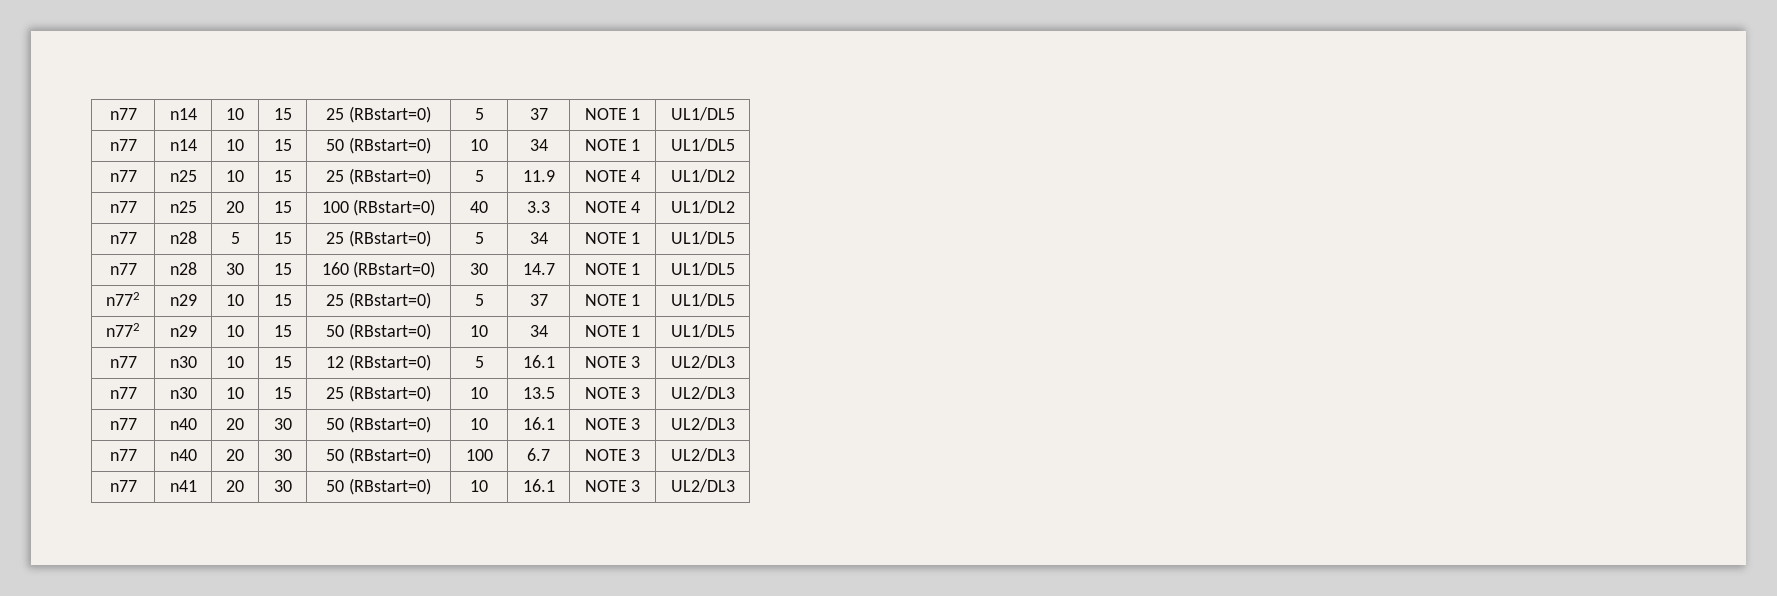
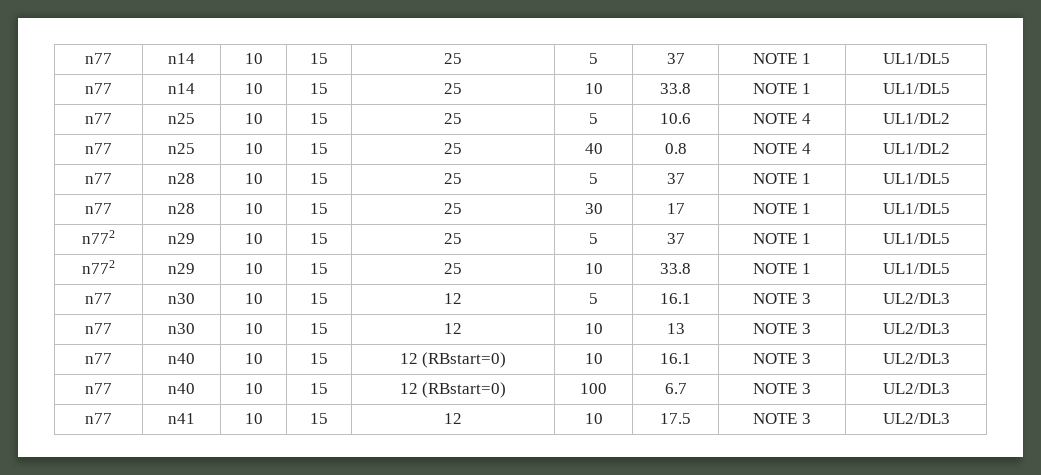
[109,108,137,120] [169,108,197,120] [226,108,244,120] [273,108,292,120] [326,106,431,123] n77 | n14 | 10 | 15 | 25 (RBstart=0) -> [85,53,112,64] [168,53,195,64] [244,53,263,64] [310,53,328,64] [444,53,462,64] n77 | n14 | 10 | 15 | 25
[326,137,431,154] [470,139,488,151] [529,139,548,151] 50 (RBstart=0) | 10 | 34 -> [444,83,462,94] [584,83,603,94] [660,83,691,94] 25 | 10 | 33.8
[348,168,431,185] [474,170,484,182] [522,170,555,182] (RBstart=0) | 5 | 11.9 -> [589,113,598,124] [660,113,691,124] | 5 | 10.6
[226,201,244,213] [273,201,292,213] [321,199,436,216] 20 | 15 | 100 (RBstart=0) -> [244,143,263,154] [310,143,328,154] [444,143,462,154] 10 | 15 | 25
[527,201,550,213] 3.3 -> [664,143,687,154] 0.8
[230,232,240,244] [273,232,292,244] [326,230,431,247] [474,232,484,244] [529,232,548,244] 5 | 15 | 25 (RBstart=0) | 5 | 34 -> [244,173,263,184] [310,173,328,184] [444,173,462,184] [589,173,598,184] [666,173,685,184] 10 | 15 | 25 | 5 | 37
[226,263,244,275] [273,263,292,275] [321,261,436,278] [470,263,488,275] [522,263,555,275] [584,263,641,275] [670,262,735,276] [106,292,140,306] [169,294,197,306] [226,294,244,306] [273,294,292,306] [326,292,431,309] 30 | 15 | 160 (RBstart=0) | 30 | 14.7 | NOTE 1 | UL1/DL5 // n772 | n29 | 10 | 15 | 25 (RBstart=0) -> [244,203,263,214] [310,203,328,214] [444,203,462,214] [584,203,603,214] [666,203,685,214] [753,203,811,214] [882,203,950,214] [82,230,115,244] [168,233,195,244] [244,233,263,244] [310,233,328,244] [444,233,462,244] 10 | 15 | 25 | 30 | 17 | NOTE 1 | UL1/DL5 // n772 | n29 | 10 | 15 | 25
[326,323,431,340] [470,325,488,337] [529,325,548,337] 50 (RBstart=0) | 10 | 34 -> [444,263,462,274] [584,263,603,274] [660,263,691,274] 25 | 10 | 33.8
[348,354,431,371] (RBstart=0) -> (462, 298) none
[326,385,431,402] [470,387,488,399] [522,387,555,399] [584,387,641,399] [670,386,735,400] [109,418,137,430] [169,418,197,430] [226,418,244,430] [273,418,292,430] [326,418,345,430] 25 (RBstart=0) | 10 | 13.5 | NOTE 3 | UL2/DL3 // n77 | n40 | 20 | 30 | 50 -> [444,323,462,334] [584,323,603,334] [666,323,685,334] [753,323,811,334] [882,323,950,334] [85,353,112,364] [168,353,195,364] [244,353,263,364] [310,353,328,364] [399,353,418,364] 12 | 10 | 13 | NOTE 3 | UL2/DL3 // n77 | n40 | 10 | 15 | 12
[226,449,244,461] [273,449,292,461] [326,449,345,461] 20 | 30 | 50 -> [244,383,263,394] [310,383,328,394] [399,383,418,394] 10 | 15 | 12
[226,480,244,492] [273,480,292,492] [326,478,431,495] [470,480,488,492] [522,479,555,492] 20 | 30 | 50 (RBstart=0) | 10 | 16.1 -> [244,413,263,424] [310,413,328,424] [444,413,462,424] [584,413,603,424] [660,413,691,424] 10 | 15 | 12 | 10 | 17.5

